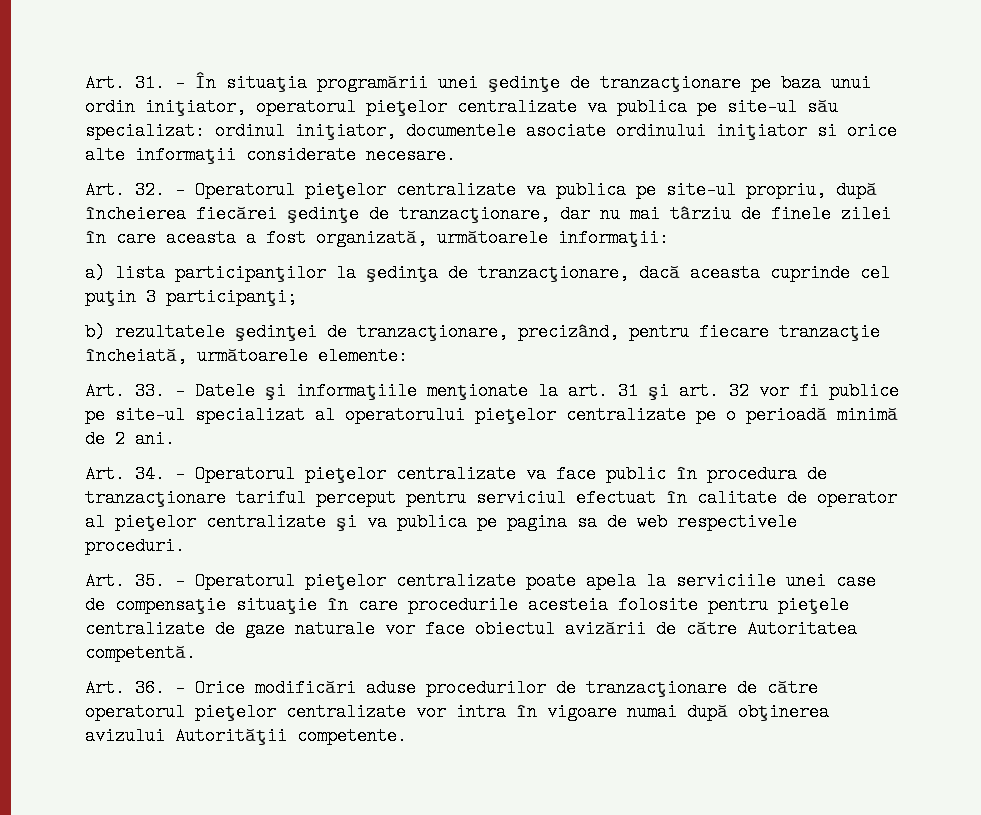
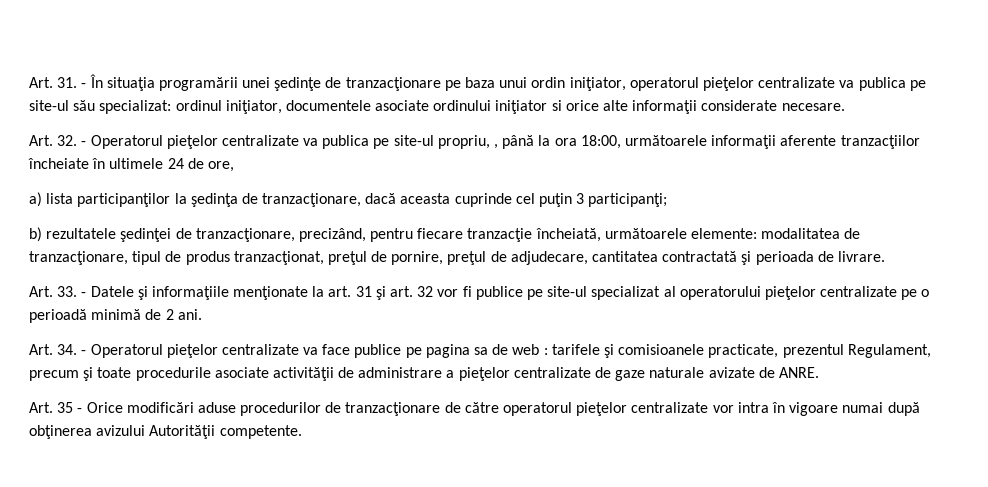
[836,181,877,199] [85,205,891,223] [85,229,669,247] după încheierea fiecărei şedinţe de tranzacţionare, dar nu mai târziu de finele zilei în care aceasta a fost organizată, următoarele informaţii: -> [494,135,920,149] [28,158,234,172] , până la ora 18:00, următoarele informaţii aferente tranzacţiilor încheiate în ultimele 24 de ore,
(408, 356) none -> [761,228,861,239] [29,251,885,265] modalitatea de tranzacţionare, tipul de produs tranzacţionat, preţul de pornire, preţul de adjudecare, cantitatea contractată şi perioada de livrare.
[606,465,827,483] [85,489,897,507] [85,513,467,531] public în procedura de tranzacţionare tariful perceput pentru serviciul efectuat în calitate de operator al pieţelor centralizate şi va publica -> [354,344,402,358] publice
[677,513,797,531] [85,537,185,555] [85,572,876,590] [85,596,849,614] [85,620,857,638] [85,644,196,662] [85,679,165,697] respectivele proceduri. // Art. 35. - Operatorul pieţelor centralizate poate apela la serviciile unei case de compensaţie situaţie în care procedurile acesteia folosite pentru pieţele centralizate de gaze naturale vor face obiectul avizării de către Autoritatea competentă. // Art. 36. -> [543,344,931,358] [29,367,819,381] [29,402,74,413] : tarifele şi comisioanele practicate, prezentul Regulament, precum şi toate procedurile asociate activităţii de administrare a pieţelor centralizate de gaze naturale avizate de ANRE. // Art. 35

